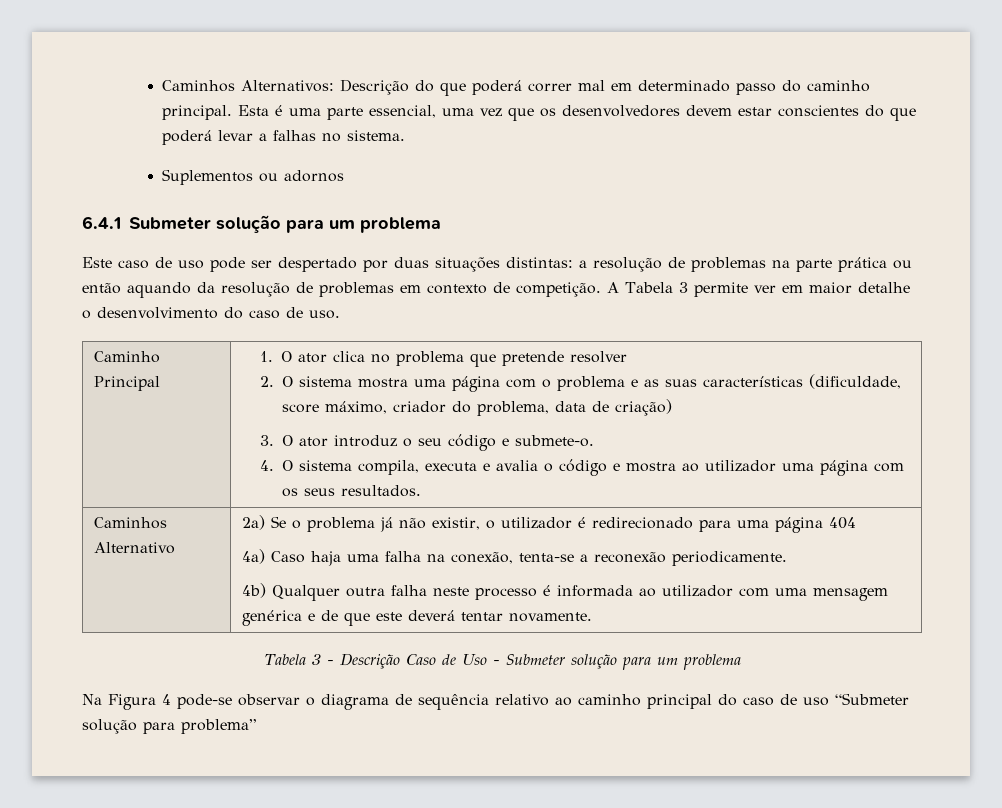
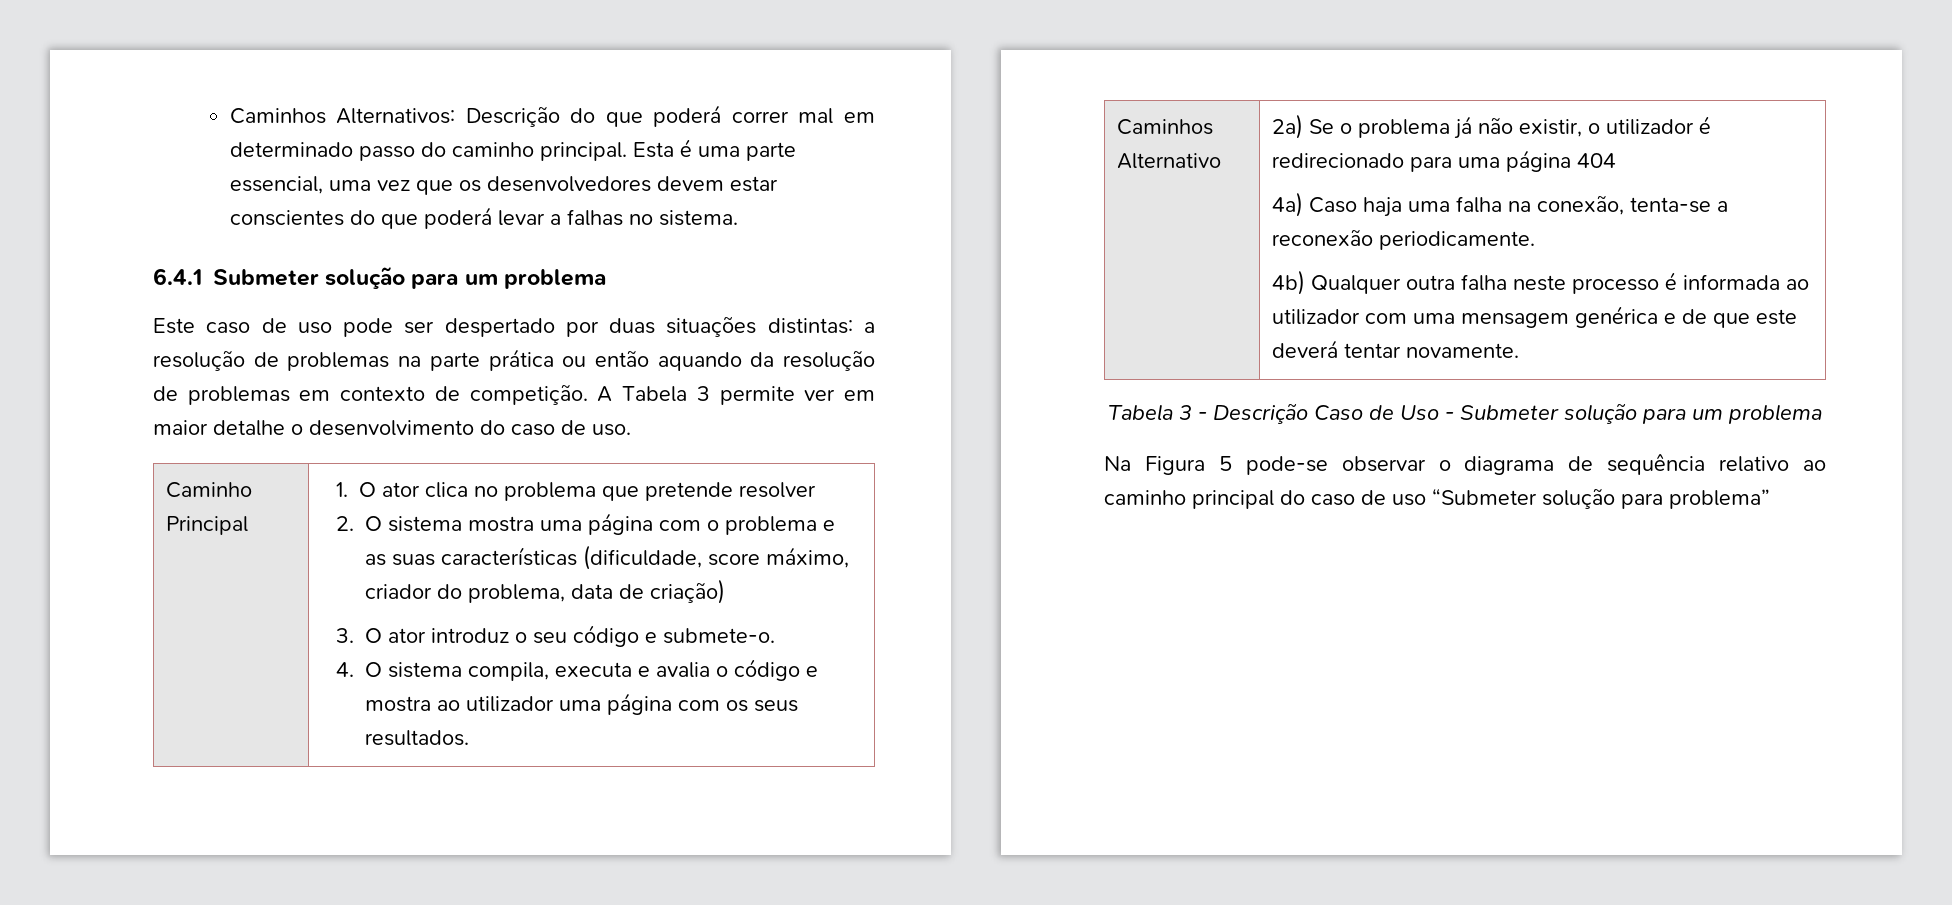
[162,169,345,185] // Suplementos ou adornos -> (738, 218) none
[162,694,171,705] 4 -> [1218,456,1232,471] 5

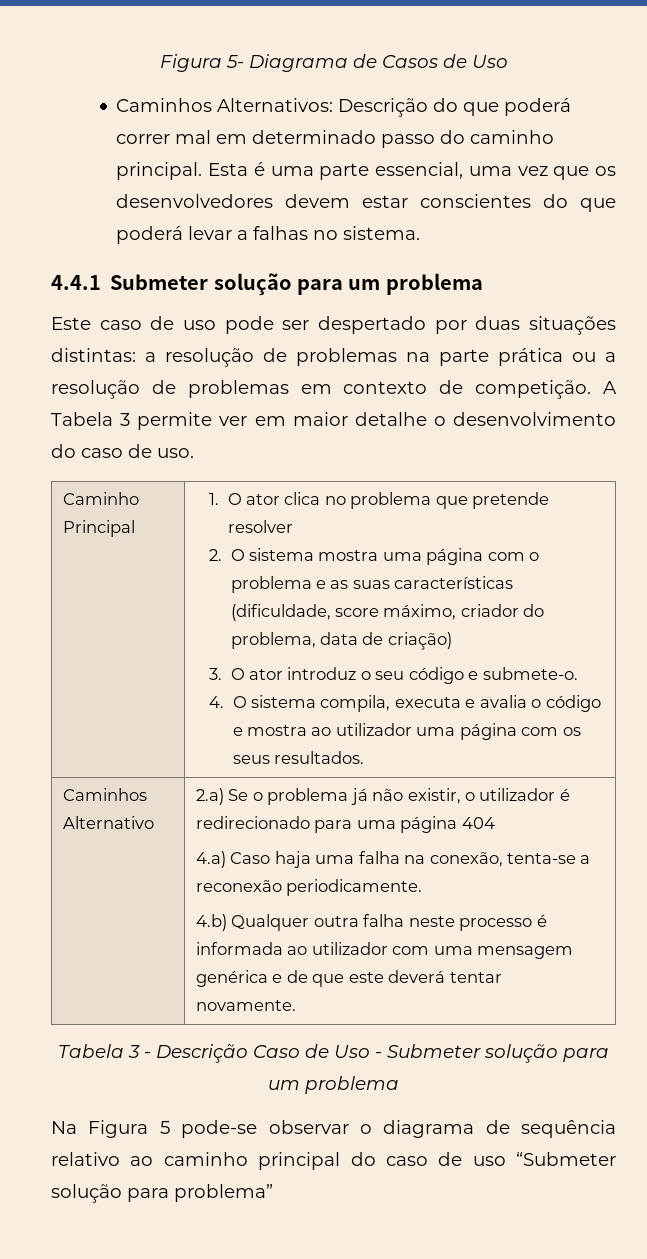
(229, 116) none -> [159,54,508,72] Figura 5- Diagrama de Casos de Uso //
[153,268,202,285] 6.4.1 -> [51,275,101,290] 4.4.1
[594,350,775,371] então aquando da -> [605,352,616,362] a
[1271,114,1303,139] 2a) -> [195,788,224,805] 2.a)
[1271,192,1303,217] 4a) -> [195,851,226,868] 4.a)
[1271,270,1305,295] 4b) -> [195,914,227,931] 4.b)

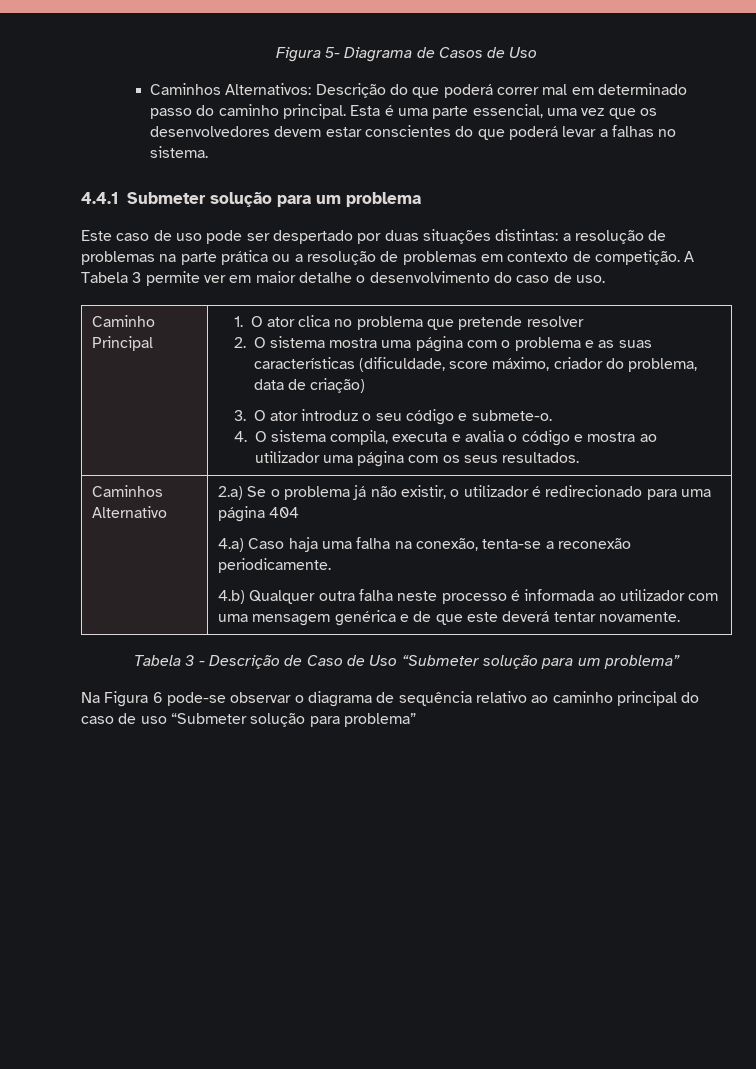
(248, 1053) none -> [284,655,303,666] de
[375,1044,609,1063] [268,1076,399,1094] - Submeter solução para um problema -> [401,655,680,669] “Submeter solução para um problema”
[159,1121,170,1134] 5 -> [152,692,163,703] 6

